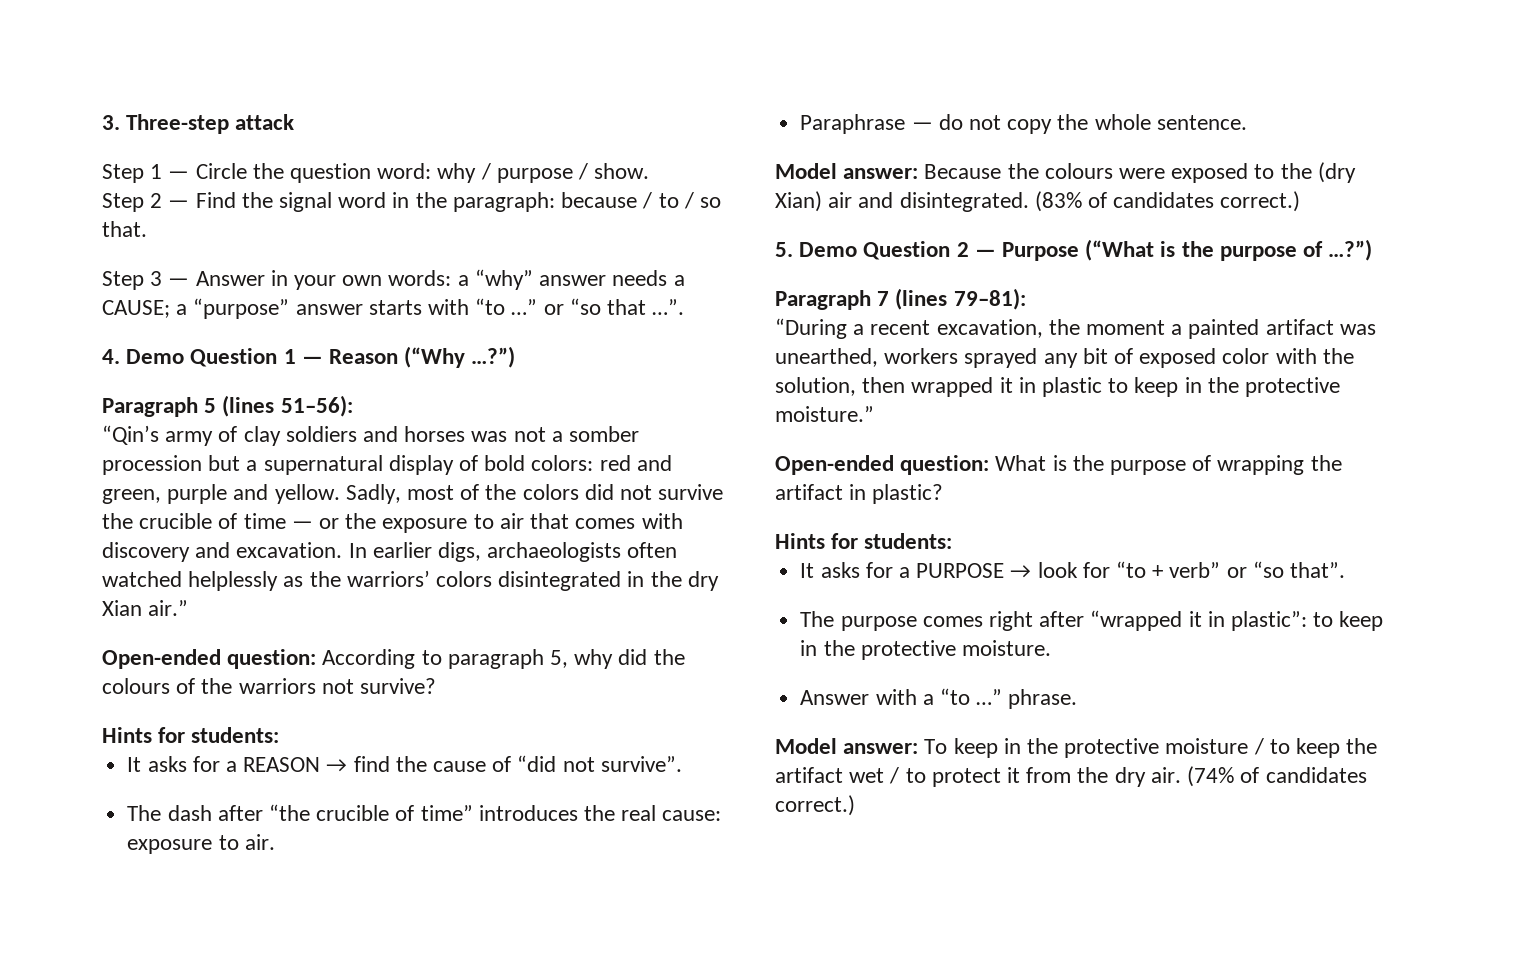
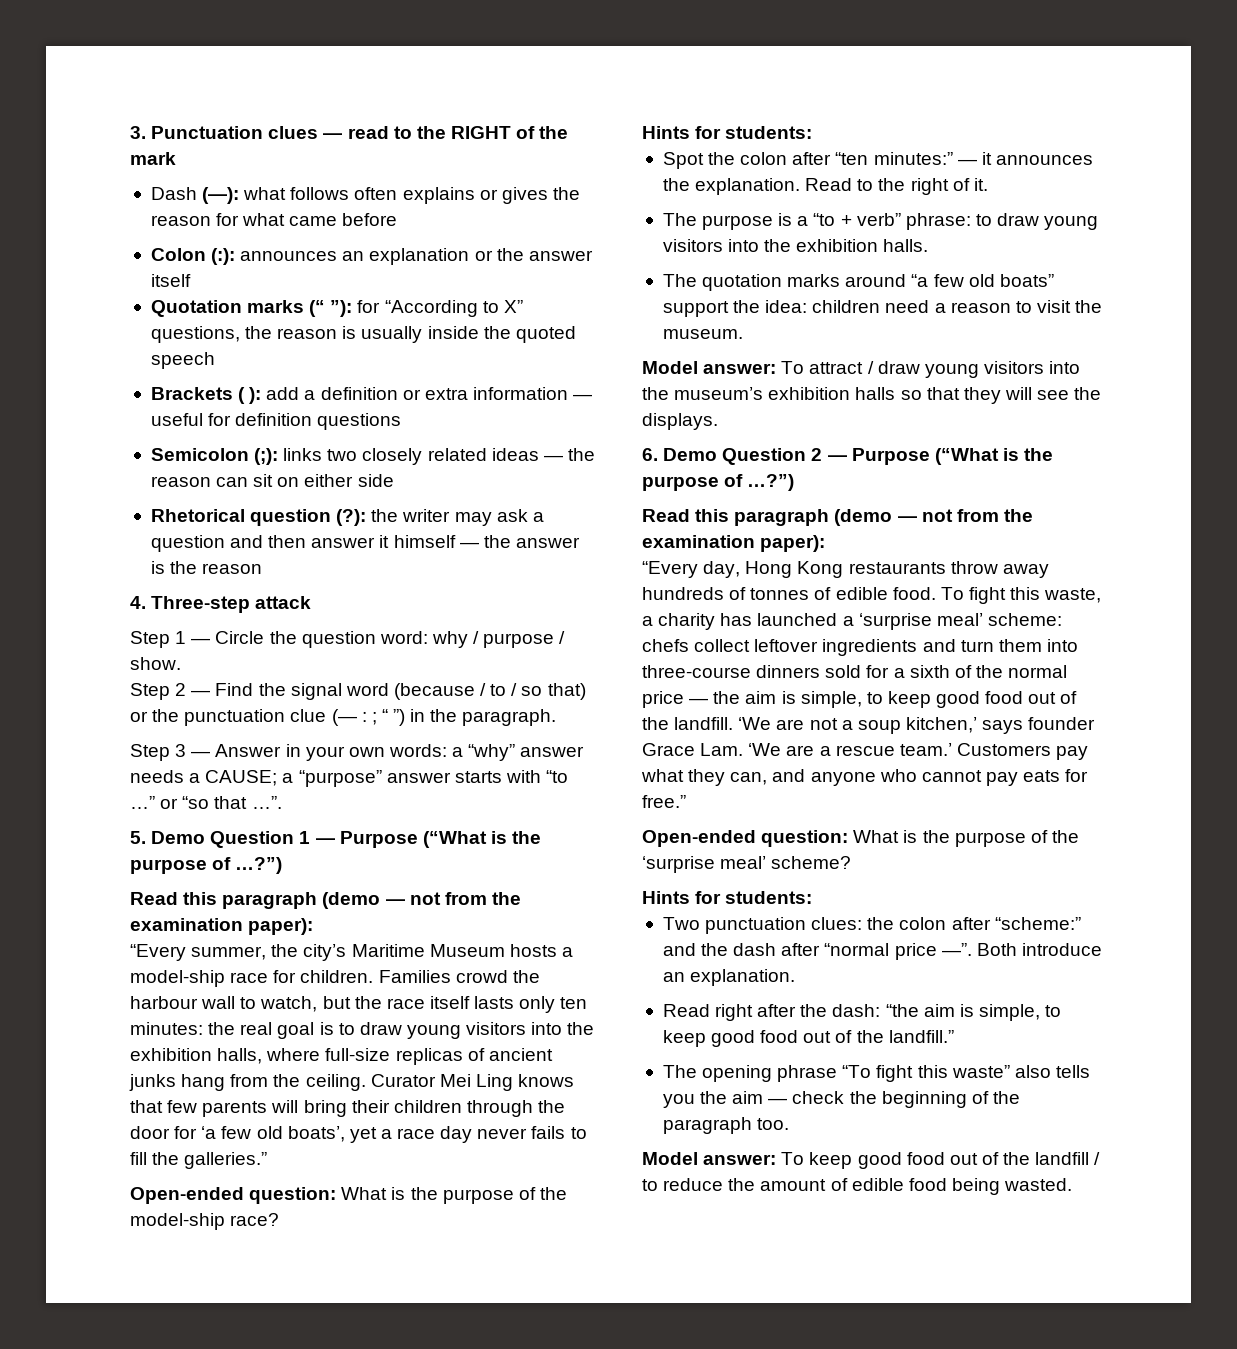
(120, 122) none -> [151,126,569,139] [130,152,176,165] [150,187,580,204] [150,213,398,226] [150,248,593,265] [150,274,191,287] [150,300,523,317] [150,326,576,343] [150,352,215,369] [150,387,593,404] [150,413,402,430] [150,448,595,465] [150,474,394,487] [150,509,544,526] [150,535,580,552] [150,561,263,574] [130,596,146,609] Punctuation clues — read to the RIGHT of the mark // Dash (—): what follows often explains or gives the reason for what came before // Colon (:): announces an explanation or the answer itself // Quotation marks (“ ”): for “According to X” questions, the reason is usually inside the quoted speech // Brackets ( ): add a definition or extra information — useful for definition questions // Semicolon (;): links two closely related ideas — the reason can sit on either side // Rhetorical question (?): the writer may ask a question and then answer it himself — the answer is the reason // 4.
[392,192,721,212] [102,221,147,237] in the paragraph: because / to / so that. -> [393,683,586,700] [130,709,557,726] (because / to / so that) or the punctuation clue (— : ; “ ”) in the paragraph.
[102,349,120,364] 4. -> [130,831,146,844] 5.
[329,346,516,368] [102,395,353,417] [102,425,640,446] [102,455,672,475] [102,484,724,504] [102,513,683,533] [102,542,678,562] [102,570,719,591] [102,600,189,616] [102,649,685,669] [102,678,437,694] [102,727,280,743] [127,755,682,772] [127,804,722,821] [127,834,275,854] [800,114,1247,134] [775,162,1356,183] [775,191,1301,212] [775,242,793,257] Reason (“Why …?”) // Paragraph 5 (lines 51–56): // “Qin’s army of clay soldiers and horses was not a somber procession but a supernatural display of bold colors: red and green, purple and yellow. Sadly, most of the colors did not survive the crucible of time — or the exposure to air that comes with discovery and excavation. In earlier digs, archaeologists often watched helplessly as the warriors’ colors disintegrated in the dry Xian air.” // Open-ended question: According to paragraph 5, why did the colours of the warriors not survive? // Hints for students: // It asks for a REASON → find the cause of “did not survive”. // The dash after “the crucible of time” introduces the real cause: exposure to air. // Paraphrase — do not copy the whole sentence. // Model answer: Because the colours were exposed to the (dry Xian) air and disintegrated. (83% of candidates correct.) // 5. -> [339,831,542,848] [130,857,283,874] [130,892,521,909] [130,918,314,935] [130,944,573,961] [130,970,540,987] [130,996,588,1013] [130,1022,595,1039] [130,1048,553,1065] [129,1074,575,1091] [130,1100,566,1117] [130,1126,587,1143] [130,1152,268,1169] [130,1187,567,1204] [130,1213,280,1230] [642,126,813,139] [662,152,1093,169] [662,178,988,195] [662,213,1099,230] [662,239,929,252] [662,274,1054,291] [662,300,1103,317] [662,329,743,339] [642,361,1081,378] [642,387,1102,404] [642,413,718,430] [642,448,658,461] Purpose (“What is the purpose of …?”) // Read this paragraph (demo — not from the examination paper): // “Every summer, the city’s Maritime Museum hosts a model-ship race for children. Families crowd the harbour wall to watch, but the race itself lasts only ten minutes: the real goal is to draw young visitors into the exhibition halls, where full-size replicas of ancient junks hang from the ceiling. Curator Mei Ling knows that few parents will bring their children through the door for ‘a few old boats’, yet a race day never fails to fill the galleries.” // Open-ended question: What is the purpose of the model-ship race? // Hints for students: // Spot the colon after “ten minutes:” — it announces the explanation. Read to the right of it. // The purpose is a “to + verb” phrase: to draw young visitors into the exhibition halls. // The quotation marks around “a few old boats” support the idea: children need a reason to visit the museum. // Model answer: To attract / draw young visitors into the museum’s exhibition halls so that they will see the displays. // 6.
[775,288,1026,310] [775,318,1376,339] [775,348,1354,368] [775,377,1341,397] [775,406,874,422] [775,455,1342,475] [775,484,944,504] [775,533,953,549] [800,561,1346,578] [800,610,1384,631] [800,640,1051,660] [800,688,1078,709] [775,738,1378,758] [775,766,1367,787] [775,795,855,816] Paragraph 7 (lines 79–81): // “During a recent excavation, the moment a painted artifact was unearthed, workers sprayed any bit of exposed color with the solution, then wrapped it in plastic to keep in the protective moisture.” // Open-ended question: What is the purpose of wrapping the artifact in plastic? // Hints for students: // It asks for a PURPOSE → look for “to + verb” or “so that”. // The purpose comes right after “wrapped it in plastic”: to keep in the protective moisture. // Answer with a “to …” phrase. // Model answer: To keep in the protective moisture / to keep the artifact wet / to protect it from the dry air. (74% of candidates correct.) -> [642,509,1033,526] [642,535,826,552] [642,561,1049,578] [642,587,1102,604] [642,613,1062,630] [642,639,1078,656] [642,665,1068,678] [642,691,1078,708] [642,717,1096,734] [642,743,1089,760] [641,769,1089,786] [642,795,686,808] [642,830,1079,847] [642,856,852,873] [642,891,813,904] [662,917,1081,934] [662,943,1102,960] [662,969,796,986] [662,1004,1062,1021] [662,1030,954,1047] [662,1065,1090,1082] [662,1091,1020,1108] [662,1117,790,1134] [642,1152,1101,1169] [642,1178,1073,1195] Read this paragraph (demo — not from the examination paper): // “Every day, Hong Kong restaurants throw away hundreds of tonnes of edible food. To fight this waste, a charity has launched a ‘surprise meal’ scheme: chefs collect leftover ingredients and turn them into three-course dinners sold for a sixth of the normal price — the aim is simple, to keep good food out of the landfill. ‘We are not a soup kitchen,’ says founder Grace Lam. ‘We are a rescue team.’ Customers pay what they can, and anyone who cannot pay eats for free.” // Open-ended question: What is the purpose of the ‘surprise meal’ scheme? // Hints for students: // Two punctuation clues: the colon after “scheme:” and the dash after “normal price —”. Both introduce an explanation. // Read right after the dash: “the aim is simple, to keep good food out of the landfill.” // The opening phrase “To fight this waste” also tells you the aim — check the beginning of the paragraph too. // Model answer: To keep good food out of the landfill / to reduce the amount of edible food being wasted.

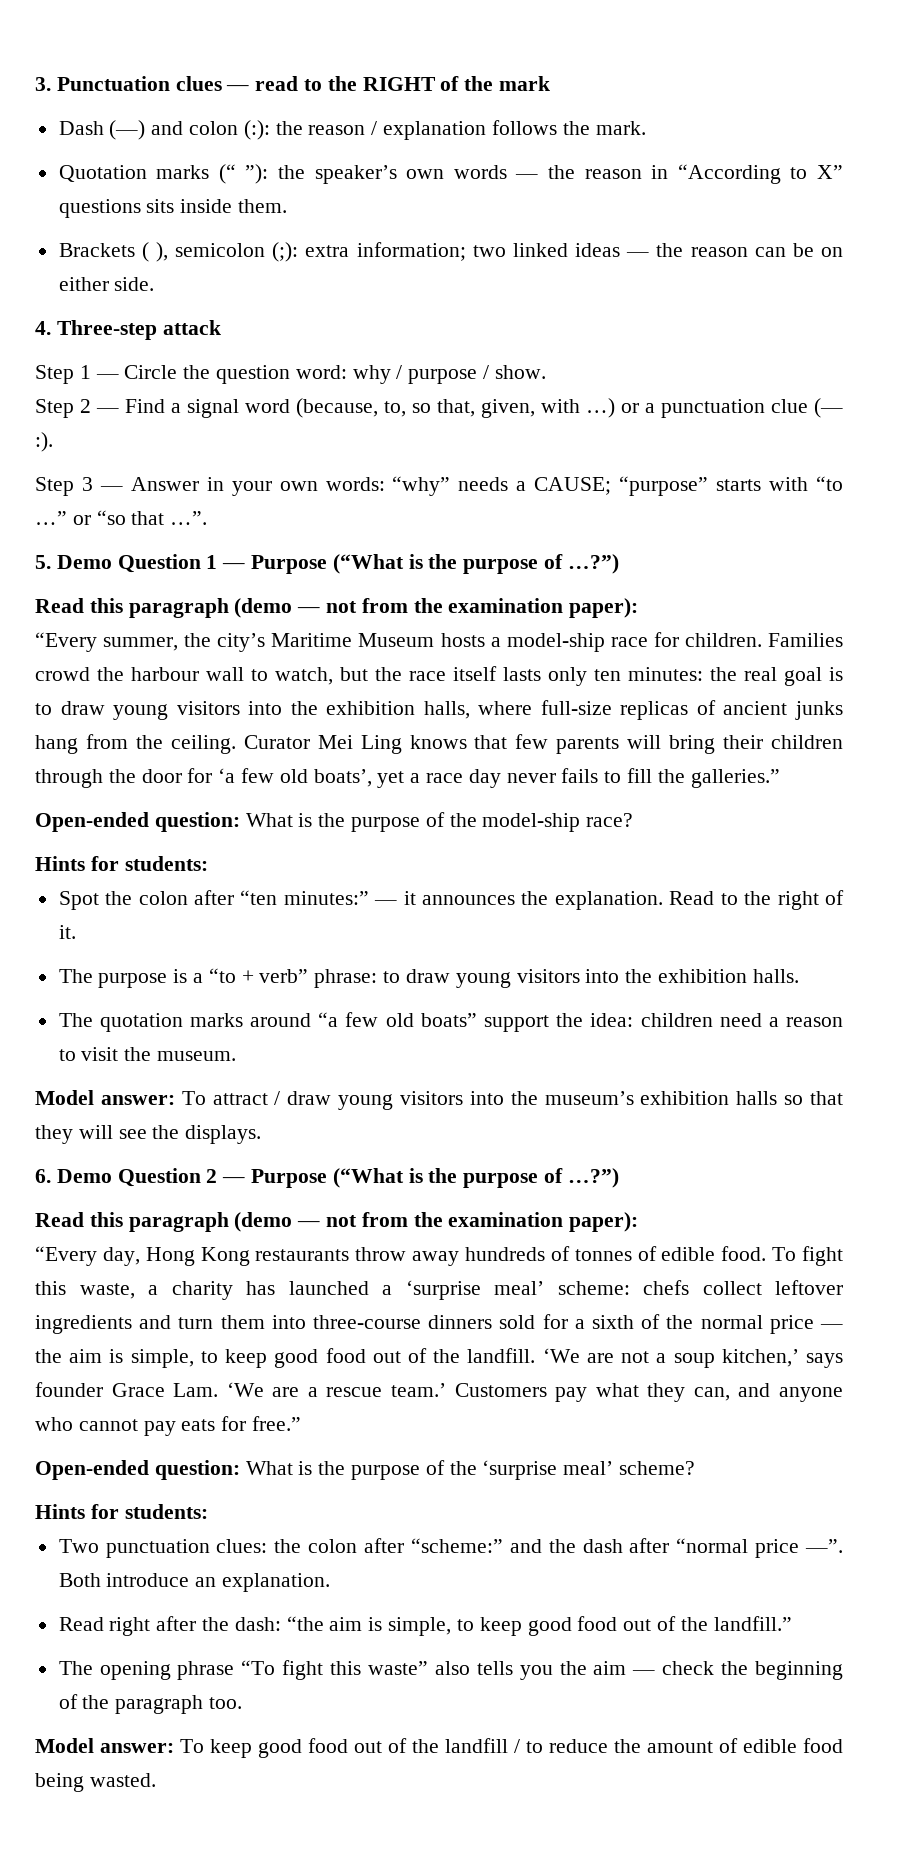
[202,187,580,204] [150,213,398,226] [150,248,593,265] [150,274,191,287] [150,300,523,317] [150,326,576,343] [150,352,215,369] [150,387,593,404] [150,413,402,430] [150,448,487,465] (—): what follows often explains or gives the reason for what came before // Colon (:): announces an explanation or the answer itself // Quotation marks (“ ”): for “According to X” questions, the reason is usually inside the quoted speech // Brackets ( ): add a definition or extra information — useful for definition questions // Semicolon (;): links two closely related -> [109,120,646,140] [58,164,843,184] [58,199,288,218] [58,242,568,262] (—) and colon (:): the reason / explanation follows the mark. // Quotation marks (“ ”): the speaker’s own words — the reason in “According to X” questions sits inside them. // Brackets ( ), semicolon (;): extra information; two linked
[253,474,274,487] sit -> [792,243,814,257] be
[357,474,394,487] [150,509,544,526] [150,535,580,552] [150,561,263,574] side // Rhetorical question (?): the writer may ask a question and then answer it himself — the answer is the reason -> [114,277,155,291] side.
[258,683,286,696] the -> [171,403,181,413] a
[393,683,586,700] [130,709,557,726] (because / to / so that) or the punctuation clue (— : ; “ ”) in the paragraph. -> [296,398,843,418] [35,432,53,452] (because, to, so that, given, with …) or a punctuation clue (— :).
[452,744,585,761] [130,770,451,787] a “why” answer needs a CAUSE; a “purpose” answer -> [392,476,709,496] “why” needs a CAUSE; “purpose”

